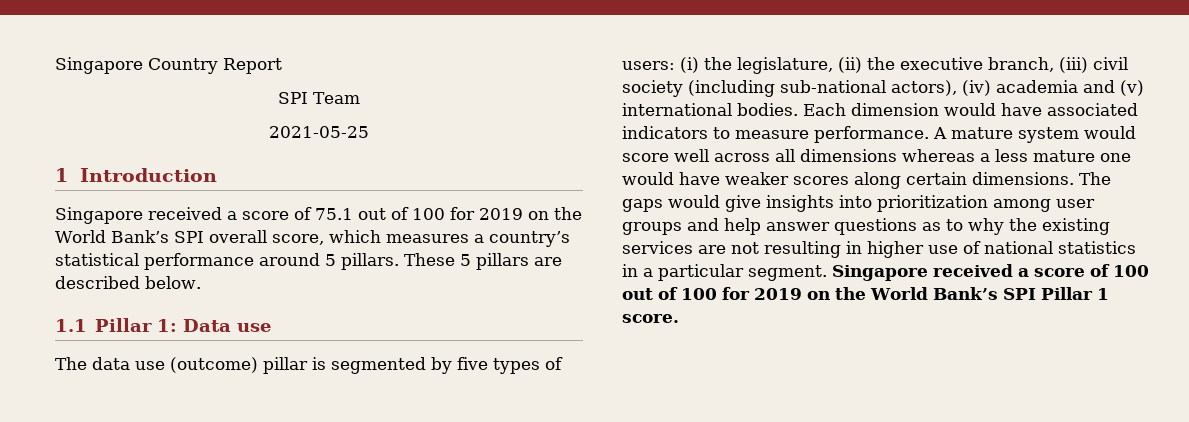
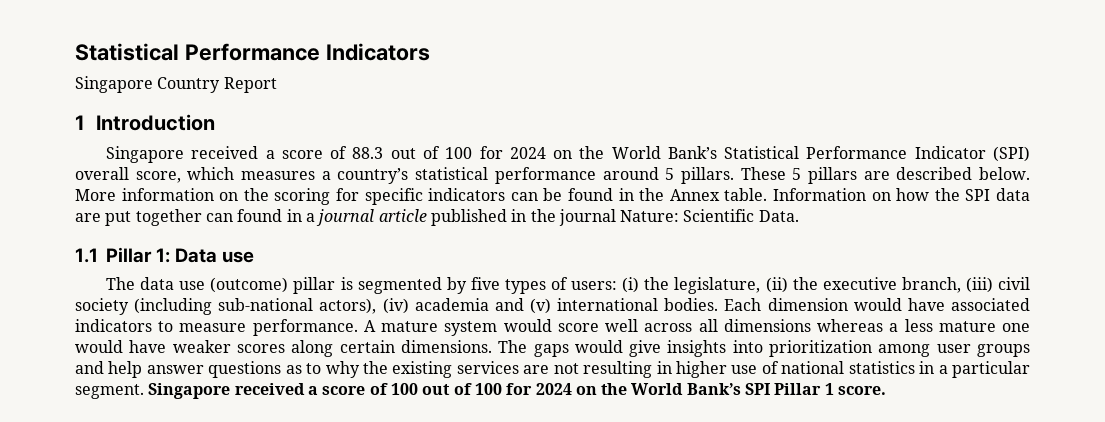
(55, 65) none -> [75,43,430,61] Statistical Performance Indicators //
[278,92,361,104] [269,126,369,138] // SPI Team // 2021-05-25 -> (277, 85) none
[315,207,582,220] [55,230,204,243] 75.1 out of 100 for 2019 on the World Bank’s SPI -> [352,146,1030,162] 88.3 out of 100 for 2024 on the World Bank’s Statistical Performance Indicator (SPI)
(201, 282) none -> [75,188,1031,205] [75,209,799,226] More information on the scoring for specific indicators can be found in the Annex table. Information on how the SPI data are put together can found in a journal article published in the journal Nature: Scientific Data.
[754,288,802,300] 2019 -> [535,383,572,395] 2024

